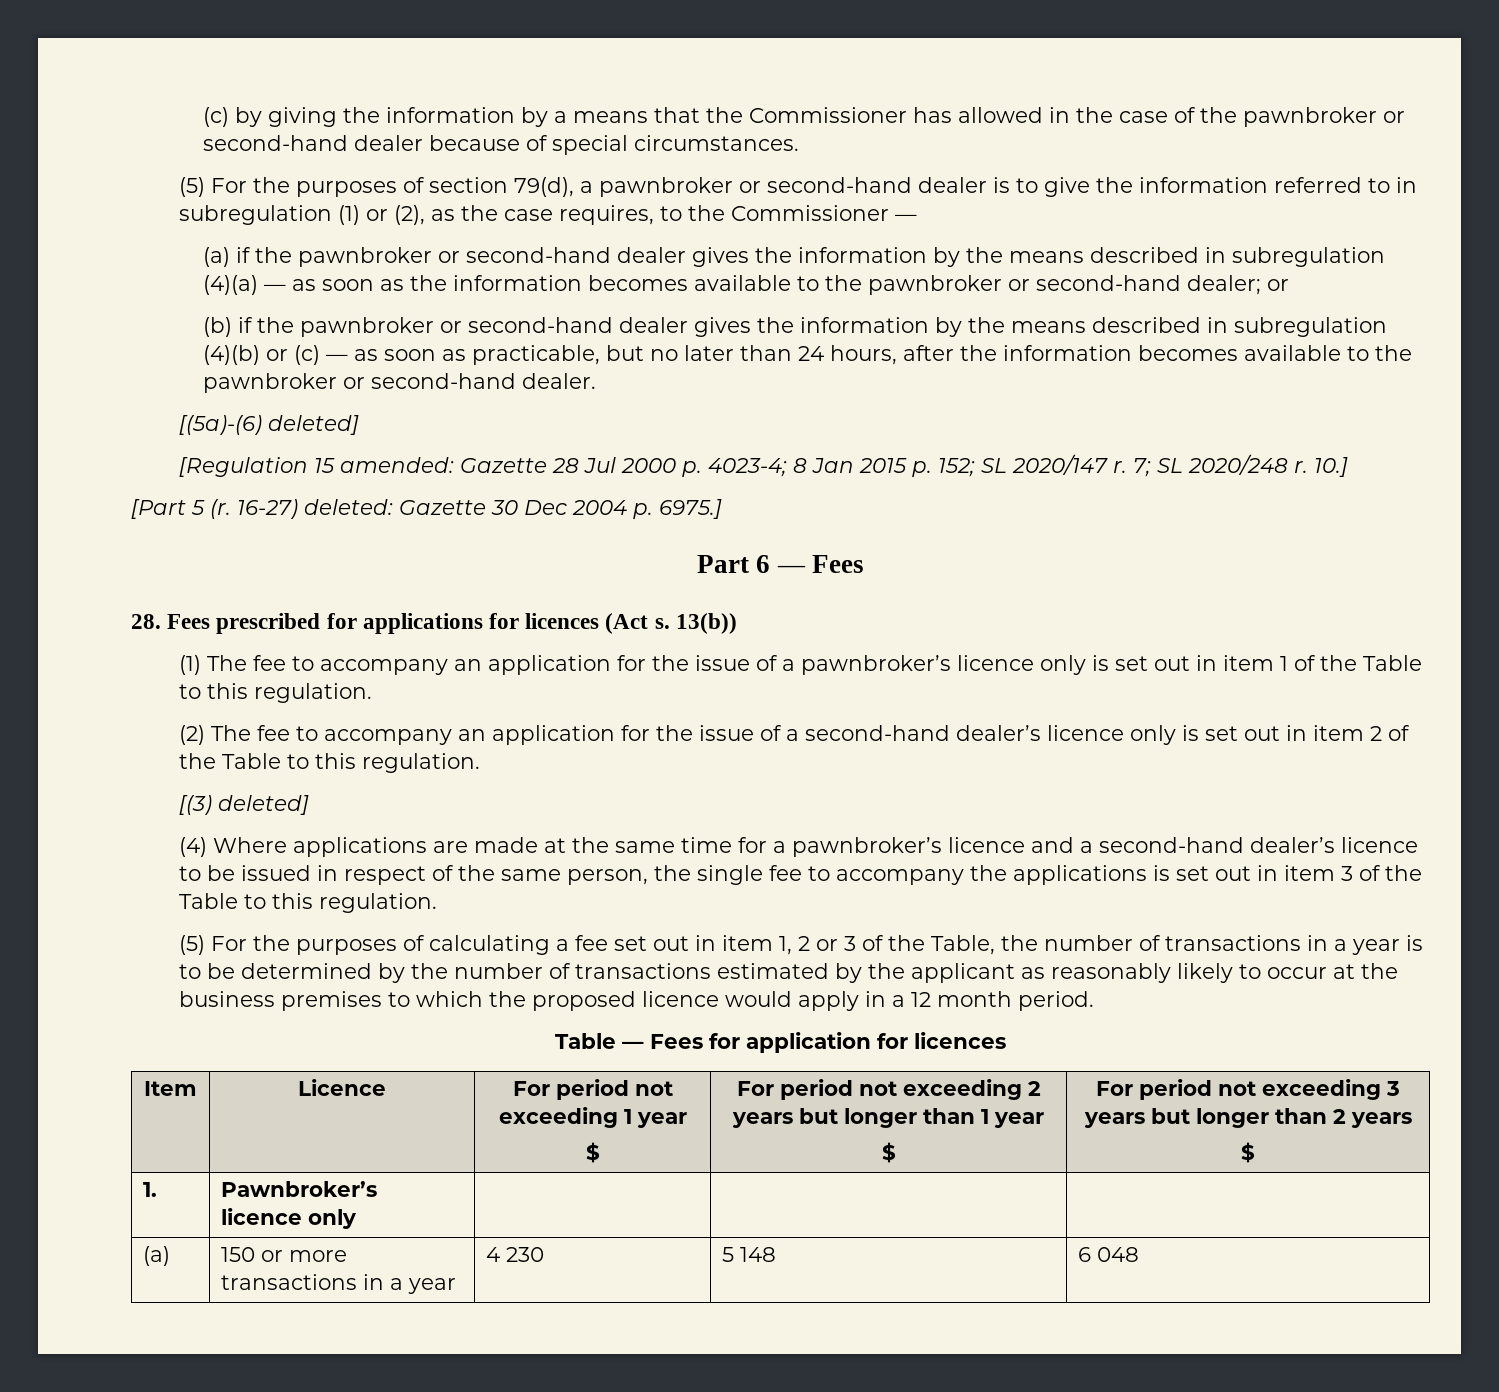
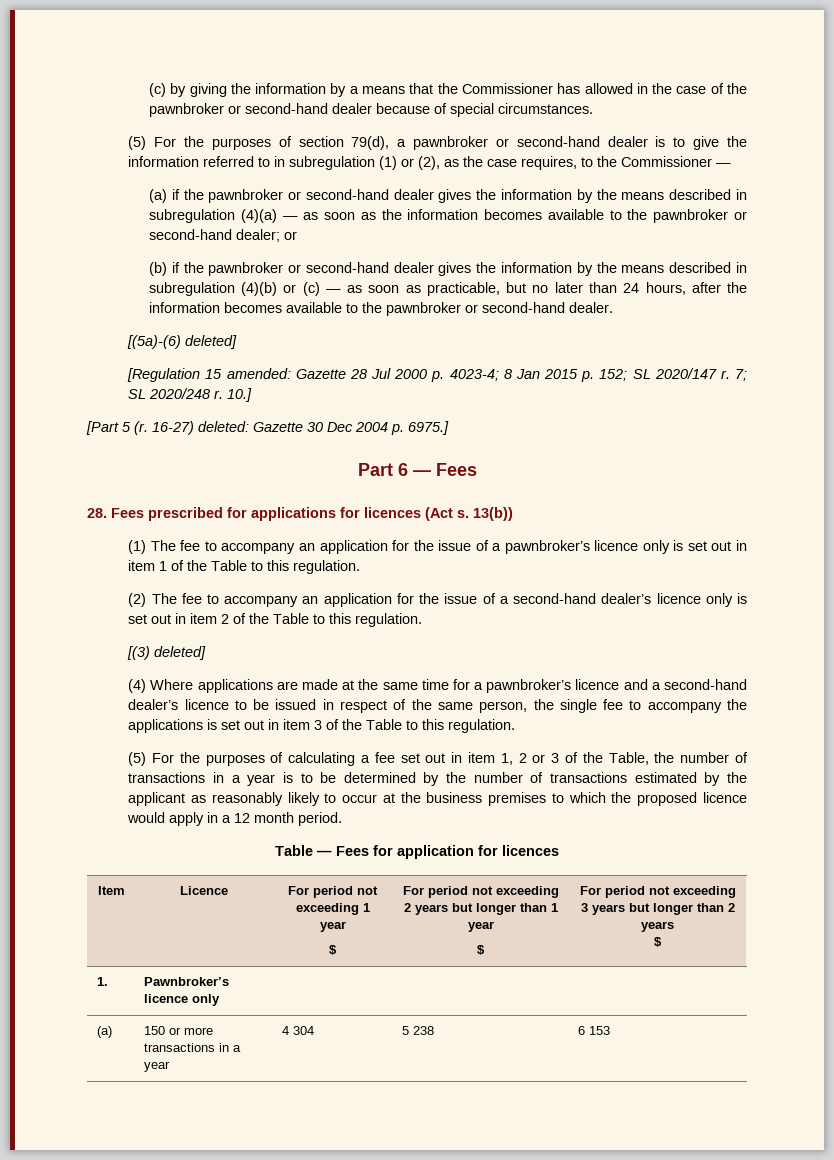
[506,1247,545,1262] [722,1247,777,1262] [1078,1247,1140,1262] 230 | 5 148 | 6 048 -> [292,1026,314,1035] [401,1026,434,1035] [577,1026,610,1035] 304 | 5 238 | 6 153

